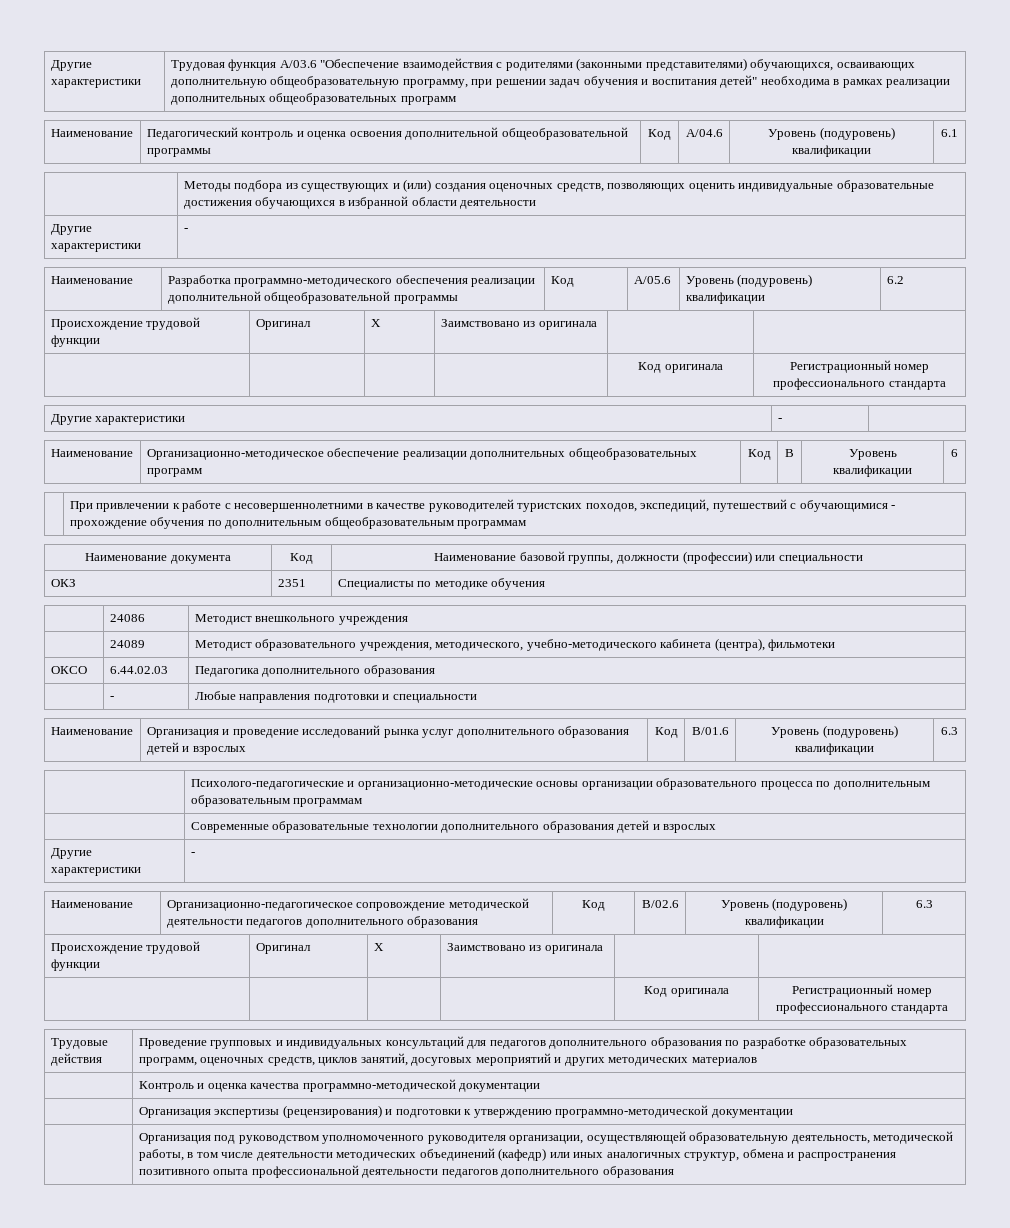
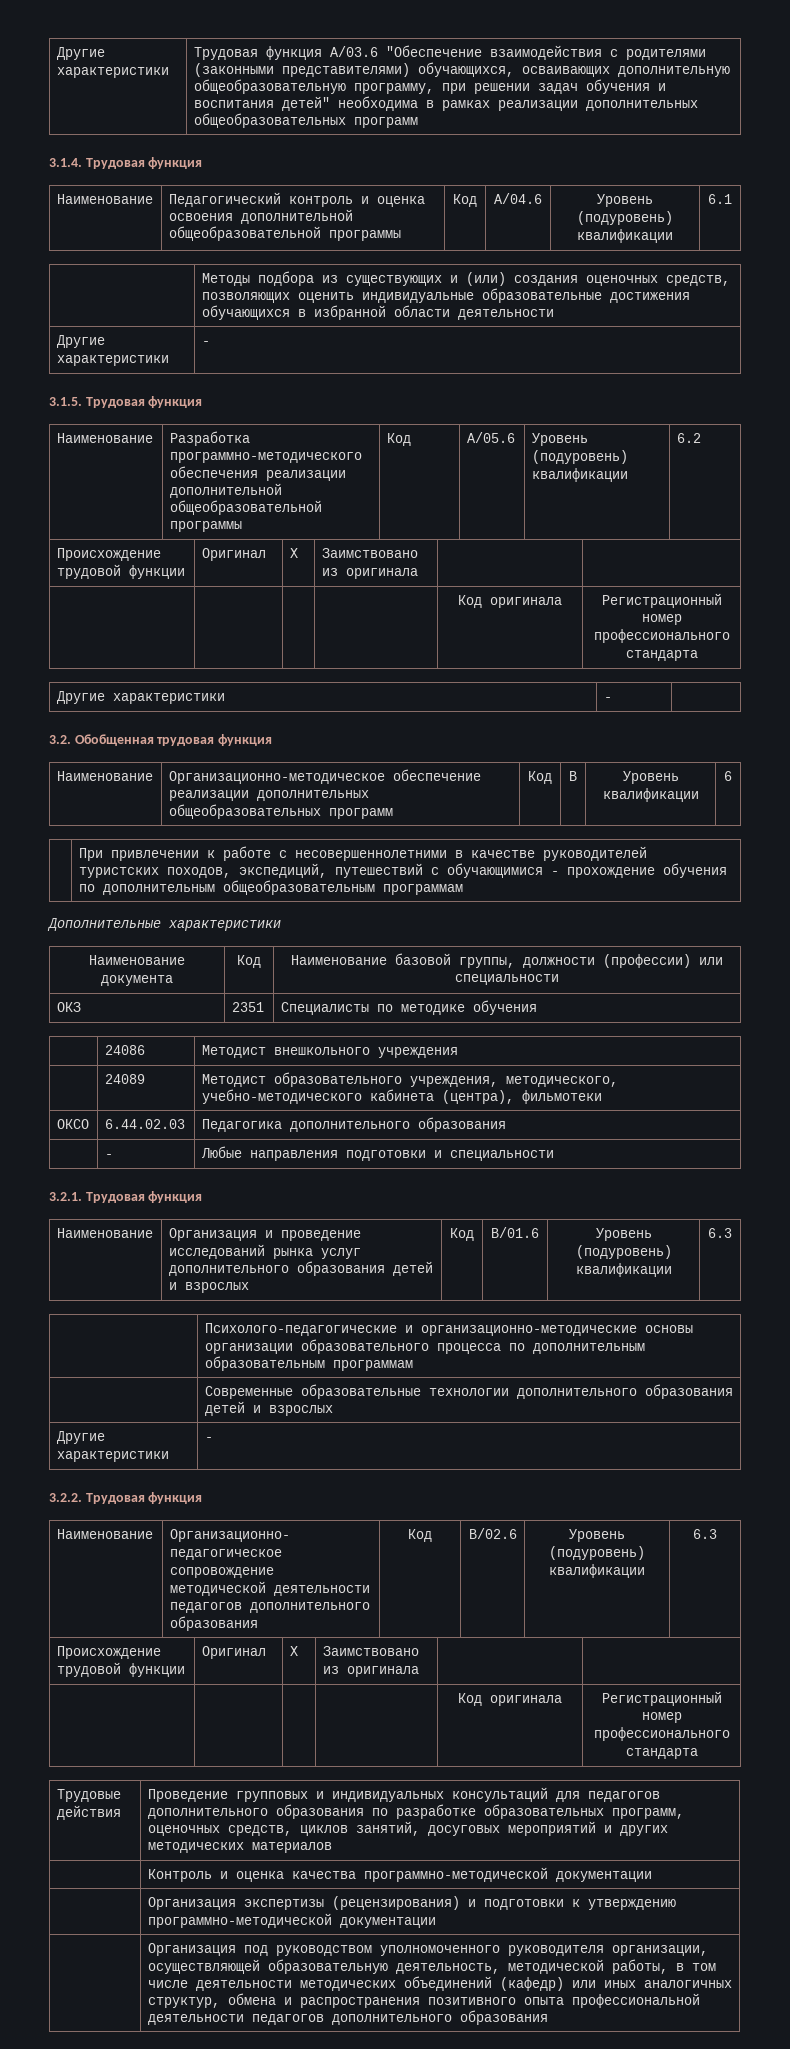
(456, 100) none -> [49,157,203,169] // 3.1.4. Трудовая функция
(188, 230) none -> [49,396,203,408] // 3.1.5. Трудовая функция
(782, 420) none -> [49,734,272,746] // 3.2. Обобщенная трудовая функция
(527, 524) none -> [47,918,281,931] // Дополнительные характеристики
(477, 698) none -> [49,1191,203,1203] // 3.2.1. Трудовая функция
(195, 854) none -> [49,1492,203,1504] // 3.2.2. Трудовая функция

